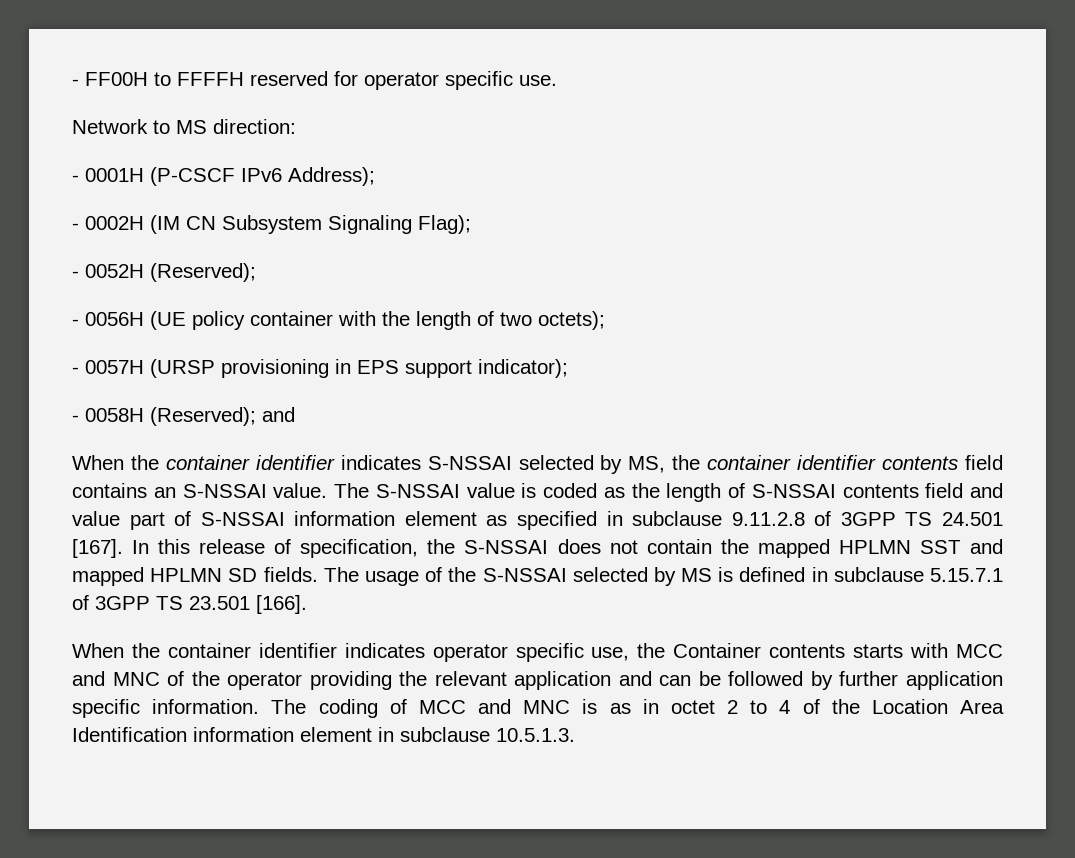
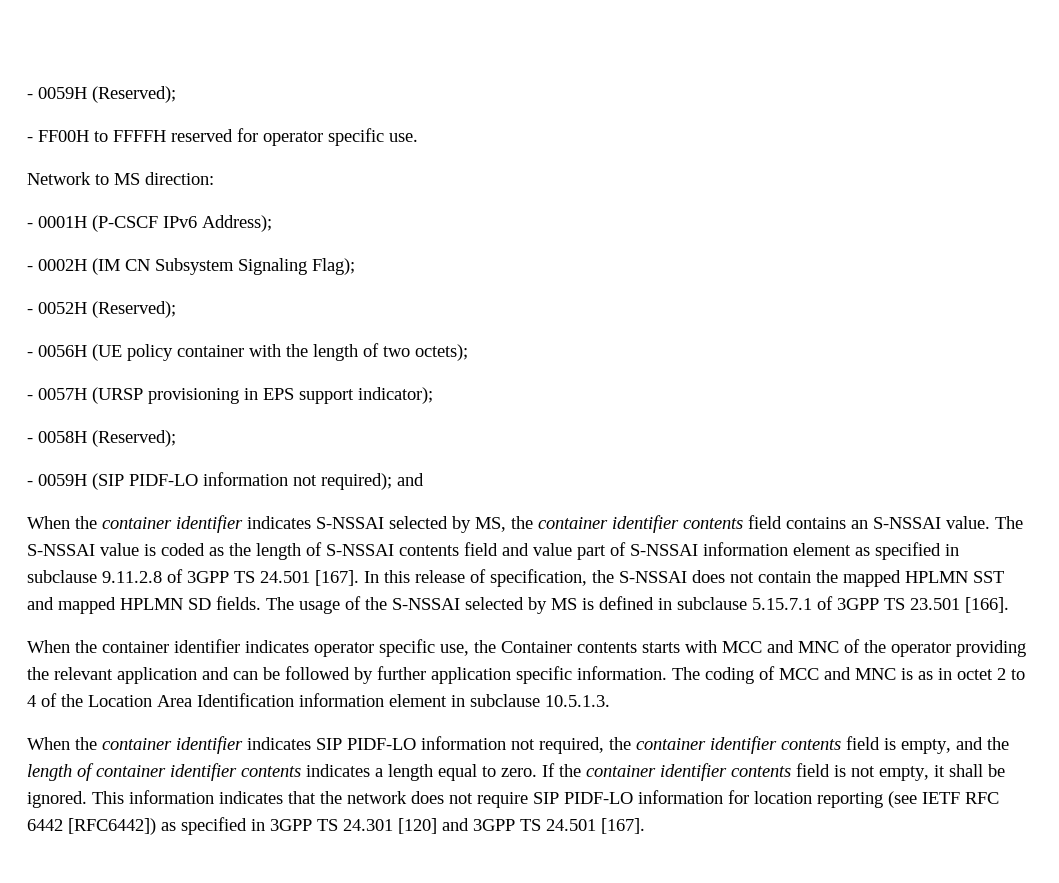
[72,79,79,86] - -> [27,86,176,103] [27,137,33,142] - 0059H (Reserved); // -
(256, 416) none -> [27,472,392,490] // - 0059H (SIP PIDF-LO information not required);
(575, 735) none -> [27,736,1009,754] [27,763,1005,781] [27,790,999,808] [27,817,645,835] // When the container identifier indicates SIP PIDF-LO information not required, the container identifier contents field is empty, and the length of container identifier contents indicates a length equal to zero. If the container identifier contents field is not empty, it shall be ignored. This information indicates that the network does not require SIP PIDF-LO information for location reporting (see IETF RFC 6442 [RFC6442]) as specified in 3GPP TS 24.301 [120] and 3GPP TS 24.501 [167].

